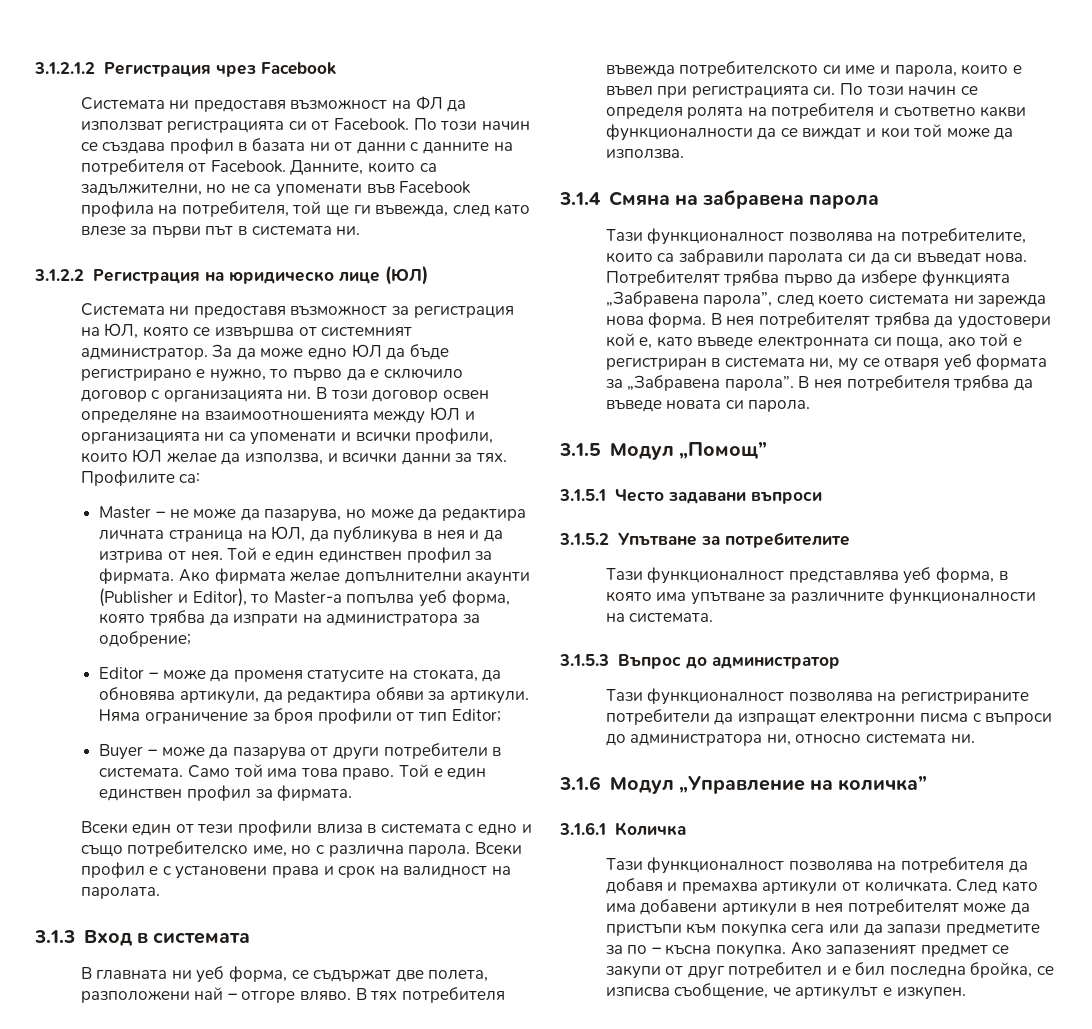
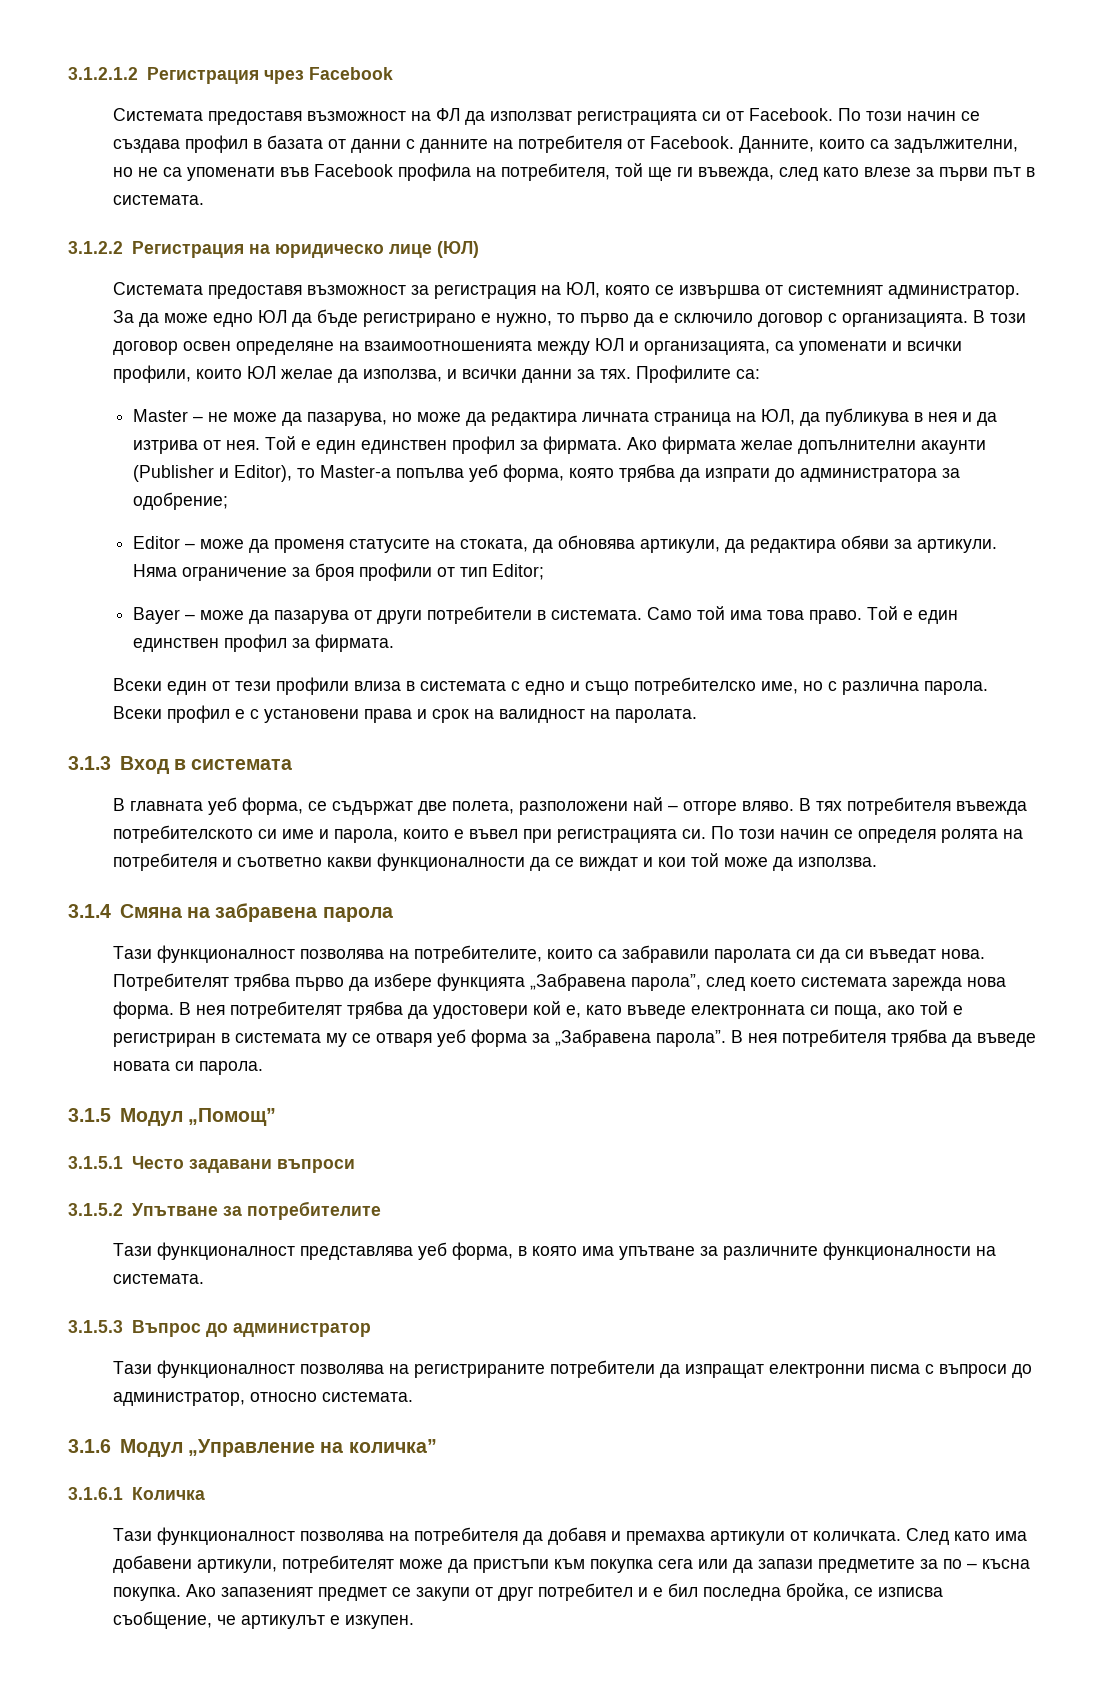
[169,100,190,109] ни -> (204, 114) none
[309,142,330,151] ни -> (324, 142) none
[251,226,361,235] системата ни. -> [113,195,205,205] системата.
[169,306,190,315] ни -> (204, 288) none
[163,390,312,402] организацията ни. -> [842,313,969,327] организацията.
[80,432,225,444] организацията ни -> [644,341,771,355] организацията,
[302,614,322,623] на -> [774,468,795,482] до
[99,744,144,760] Buyer -> [132,607,180,624] Bayer
[171,970,192,979] ни -> (204, 806) none
[953,295,974,304] ни -> (888, 982) none
[809,358,834,370] ни, -> (322, 1038) none
[976,354,1048,370] формата -> [471,1029,528,1047] форма
[630,734,975,746] администратора ни, относно системата ни. -> [113,1392,414,1406] администратор, относно системата.
[721,902,844,916] артикули в нея -> [197,1559,278,1573] артикули,

